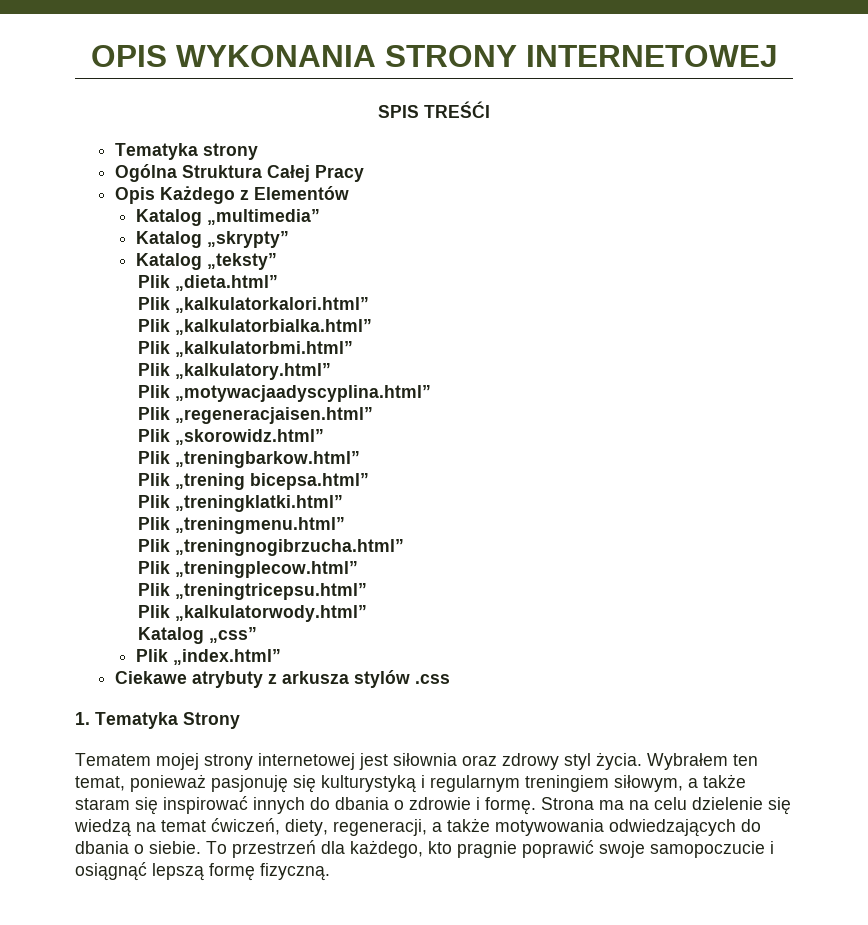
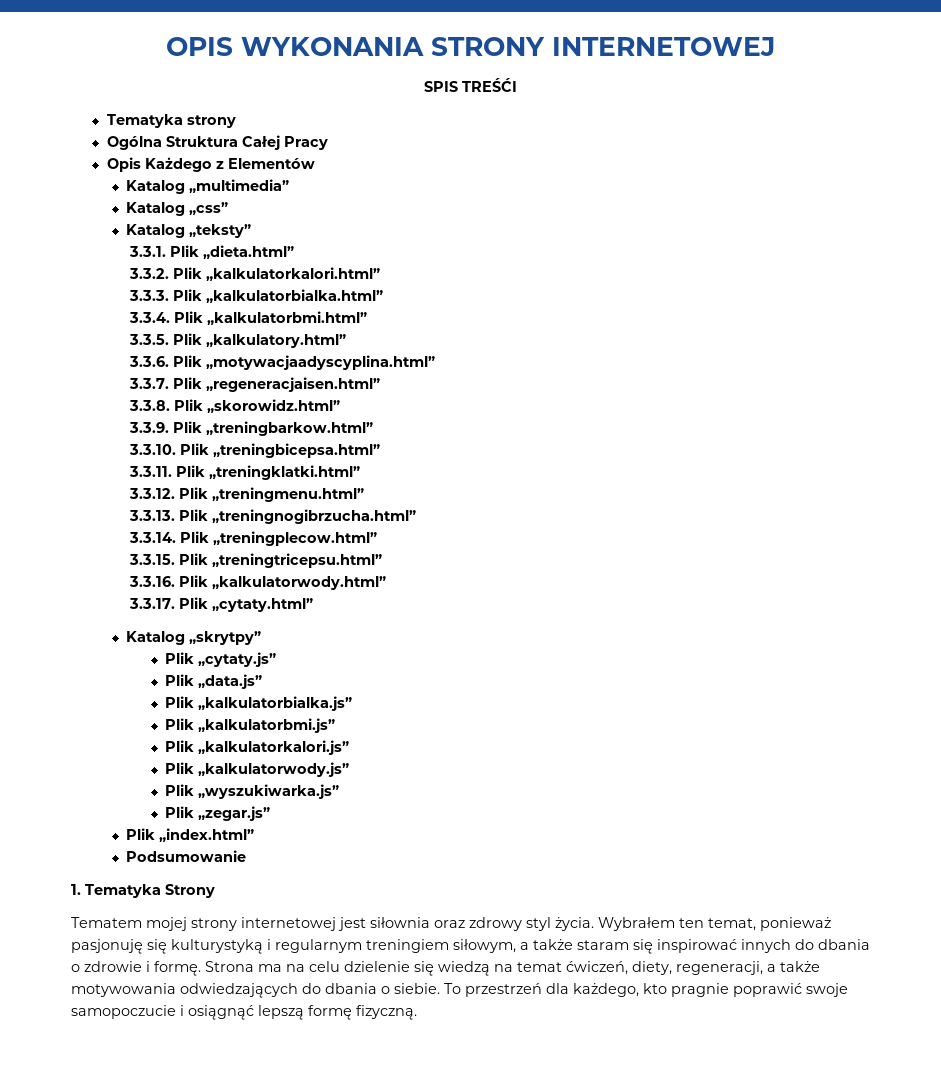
[207,231,290,248] „skrypty” -> [189,202,229,215] „css”
(278, 261) none -> [128,246,166,257] 3.3.1.
(278, 283) none -> [128,268,169,279] 3.3.2.
(369, 305) none -> [128,290,169,301] 3.3.3.
(372, 327) none -> [128,312,170,323] 3.3.4.
(353, 349) none -> [128,334,169,345] 3.3.5.
(331, 371) none -> [128,356,169,367] 3.3.6.
(431, 393) none -> [128,378,169,389] 3.3.7.
(373, 415) none -> [128,400,170,411] 3.3.8.
(324, 437) none -> [128,422,169,433] 3.3.9.
[137,473,369,490] Plik „trening bicepsa.html” // -> [128,443,380,458] [128,466,172,477] 3.3.10. Plik „treningbicepsa.html” // 3.3.11.
(343, 503) none -> [128,488,175,499] 3.3.12.
(345, 525) none -> [128,510,175,521] 3.3.13.
(404, 547) none -> [128,532,176,543] 3.3.14.
(358, 569) none -> [128,554,175,565] 3.3.15.
(367, 591) none -> [128,576,175,587] 3.3.16.
[137,627,257,644] [136,649,282,665] [115,670,451,688] Katalog „css” // Plik „index.html” // Ciekawe atrybuty z arkusza stylów .css -> [128,597,313,612] [126,631,262,645] [165,652,277,667] [165,674,263,689] [165,696,353,711] [165,718,336,733] [165,740,350,755] [165,762,350,777] [165,784,340,799] [165,806,271,821] [126,828,255,842] [126,850,247,862] 3.3.17. Plik „cytaty.html” // Katalog „skrytpy” // Plik „cytaty.js” // Plik „data.js” // Plik „kalkulatorbialka.js” // Plik „kalkulatorbmi.js” // Plik „kalkulatorkalori.js” // Plik „kalkulatorwody.js” // Plik „wyszukiwarka.js” // Plik „zegar.js” // Plik „index.html” // Podsumowanie

